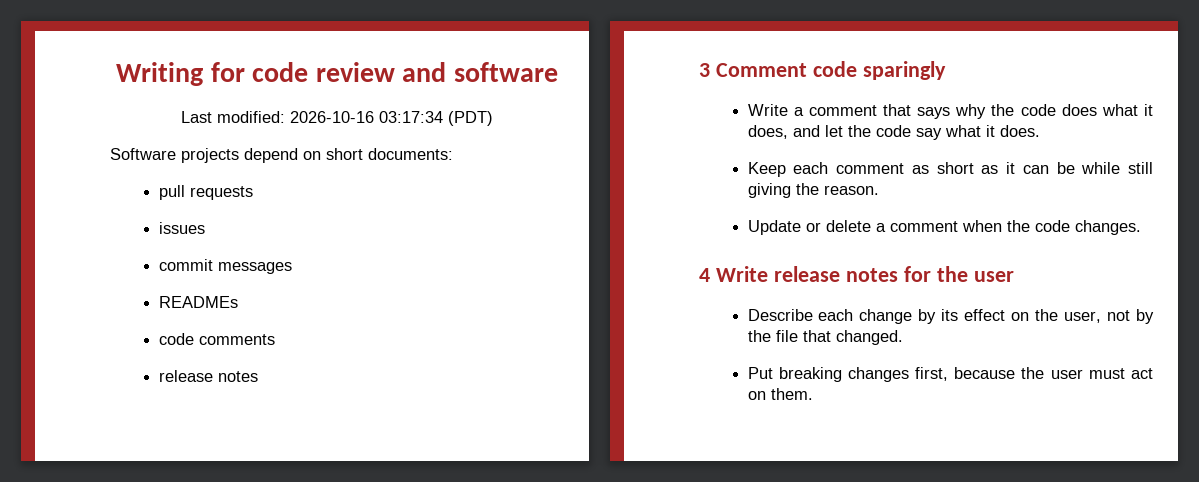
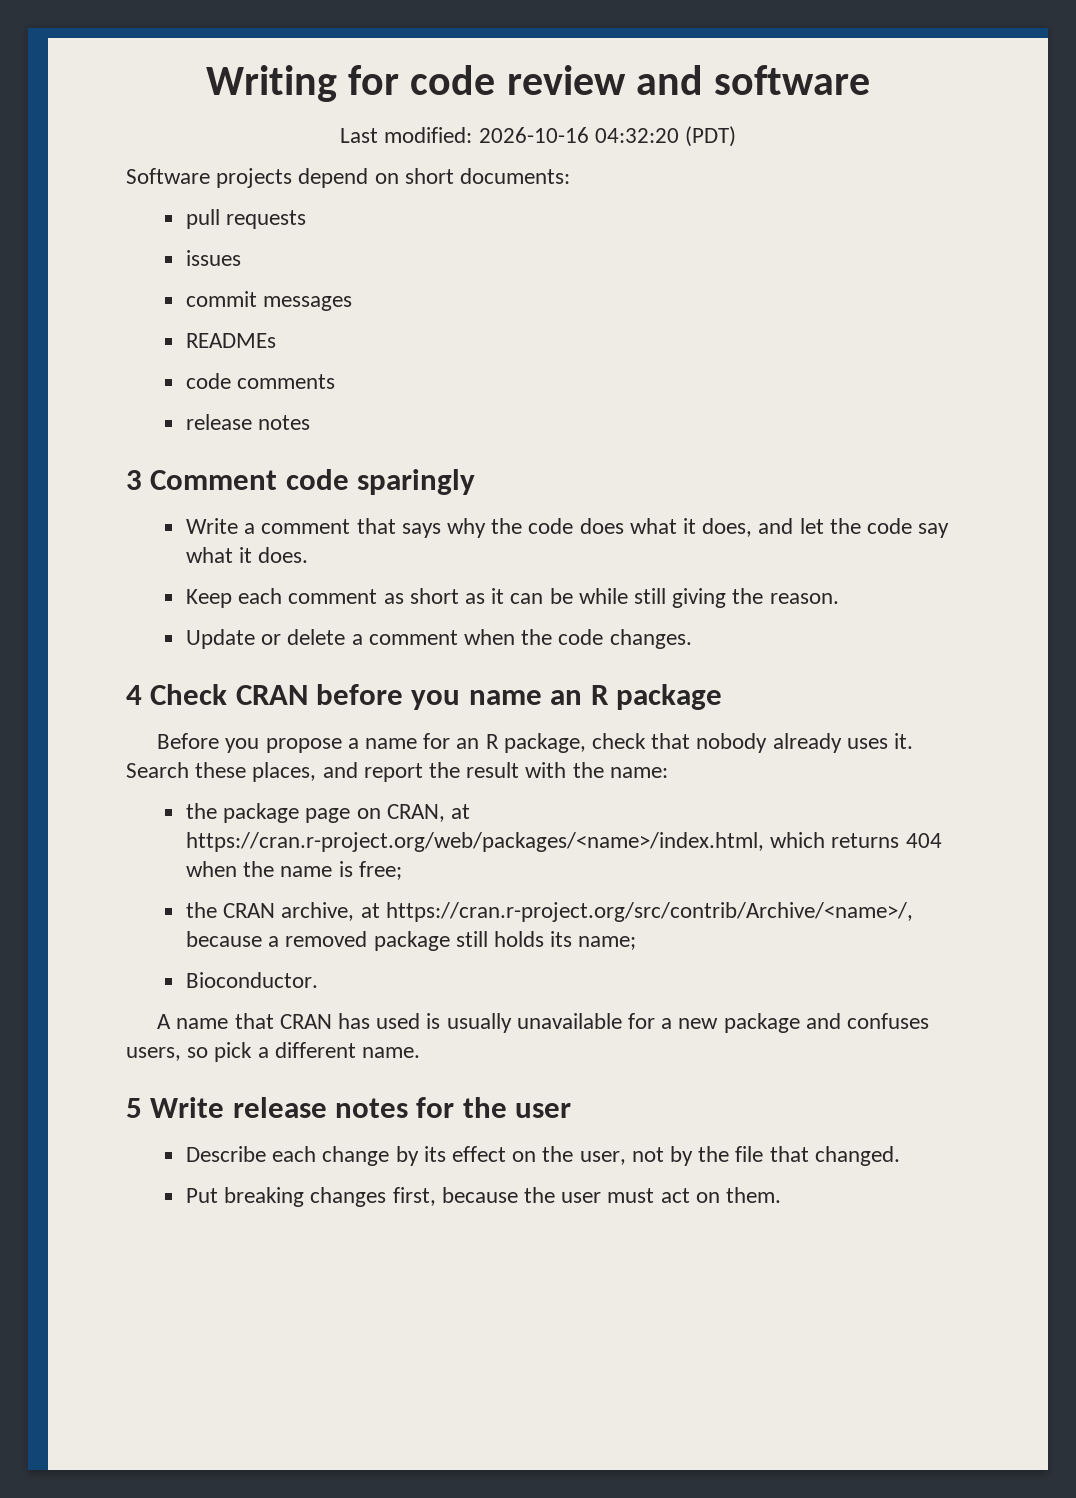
[379,111,443,123] 03:17:34 -> [594,128,679,143] 04:32:20
(710, 275) none -> [150,684,722,710] [157,733,914,753] [126,762,668,782] [185,803,470,823] [185,832,942,852] [185,861,402,880] [185,902,913,922] [185,931,637,951] [185,972,318,988] [157,1013,930,1033] [126,1042,421,1062] [126,1098,142,1118] Check CRAN before you name an R package // Before you propose a name for an R package, check that nobody already uses it. Search these places, and report the result with the name: // the package page on CRAN, at https://cran.r-project.org/web/packages/<name>/index.html, which returns 404 when the name is free; // the CRAN archive, at https://cran.r-project.org/src/contrib/Archive/<name>/, because a removed package still holds its name; // Bioconductor. // A name that CRAN has used is usually unavailable for a new package and confuses users, so pick a different name. // 5

